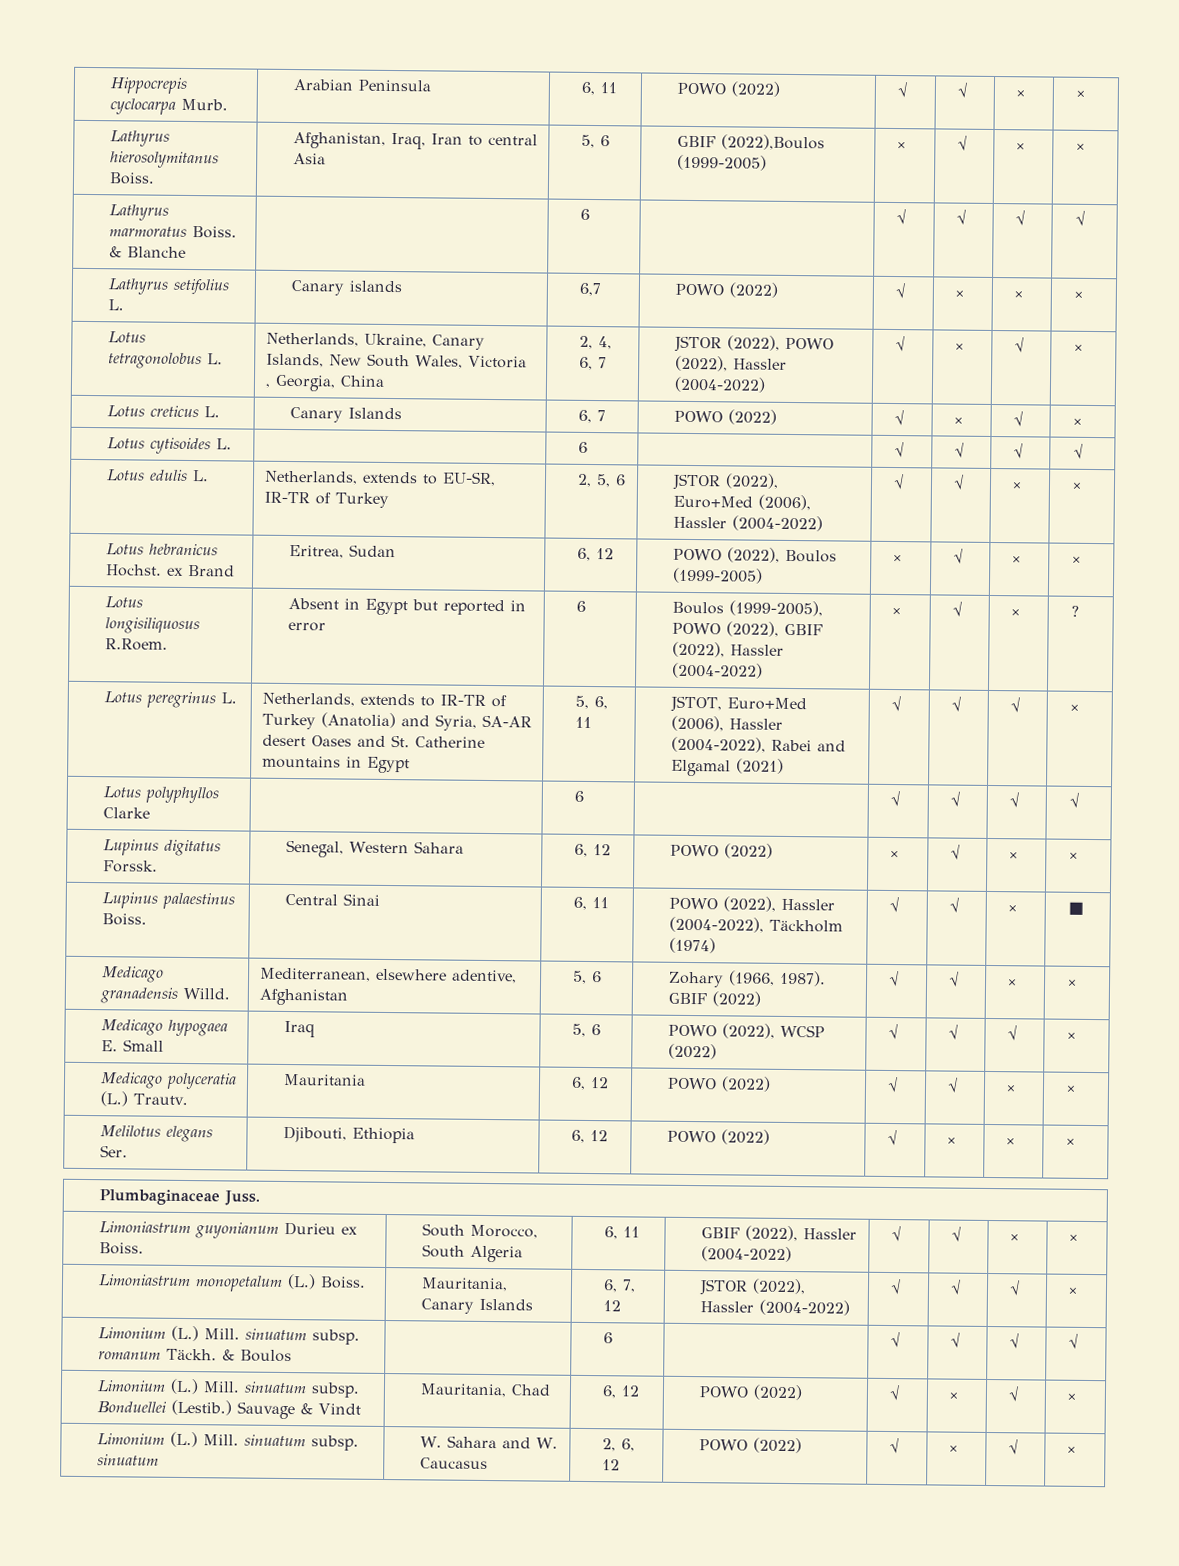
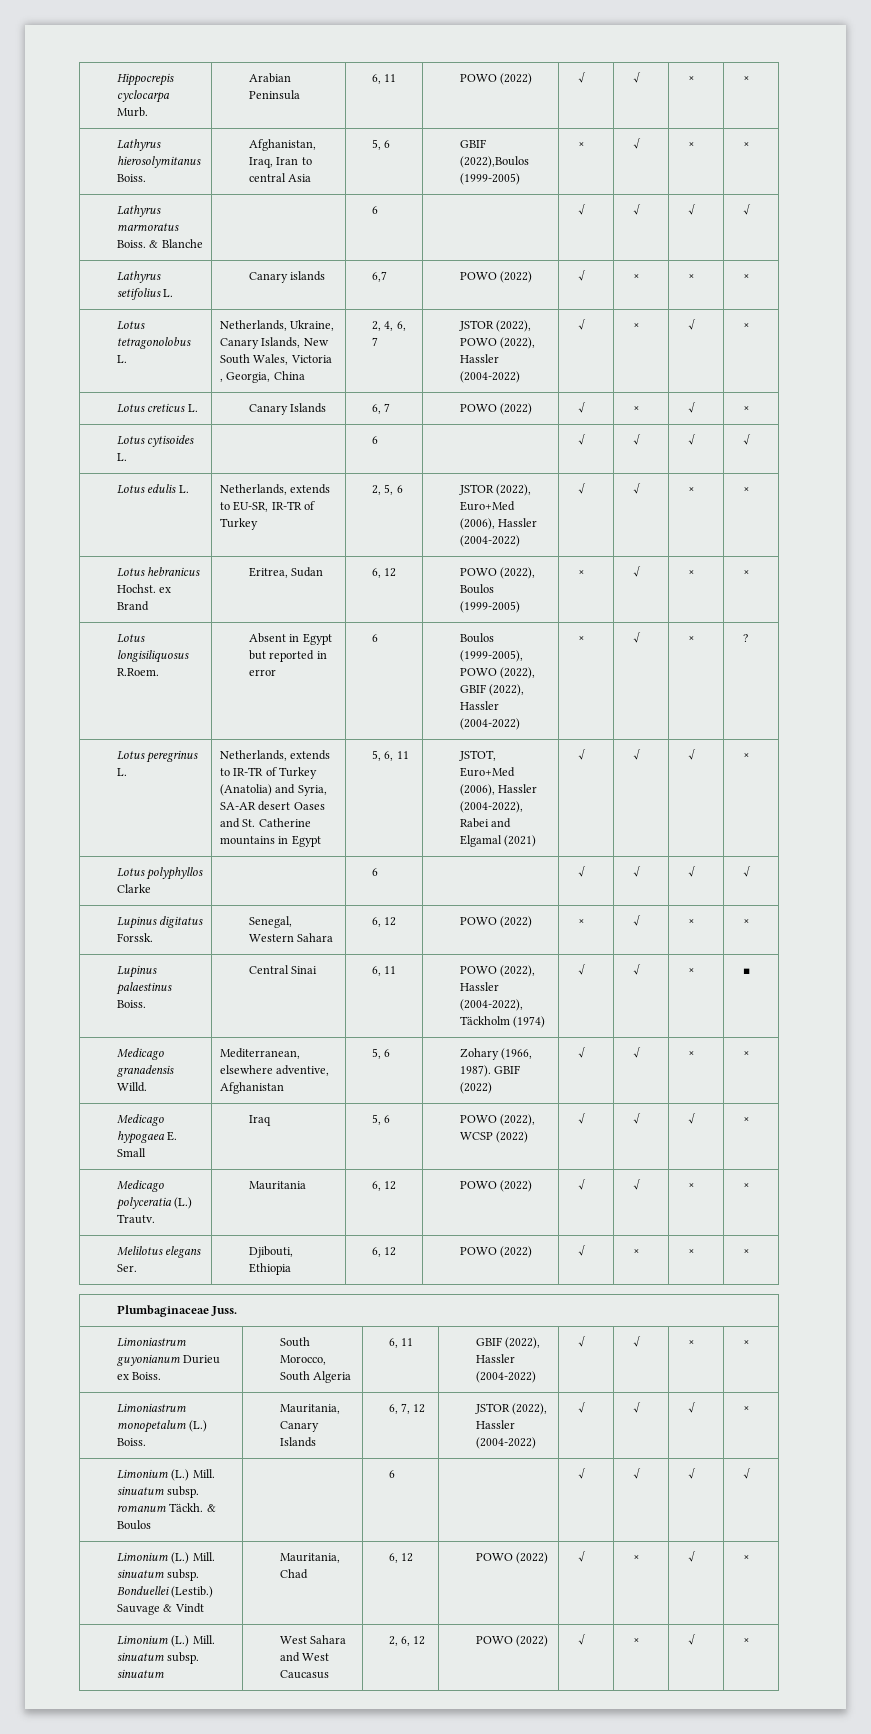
[451,969,517,984] adentive, -> [276,1065,330,1076] adventive,
[419,1436,442,1448] W. -> [279,1636,307,1644] West
[535,1437,558,1449] W. -> [302,1653,330,1661] West

